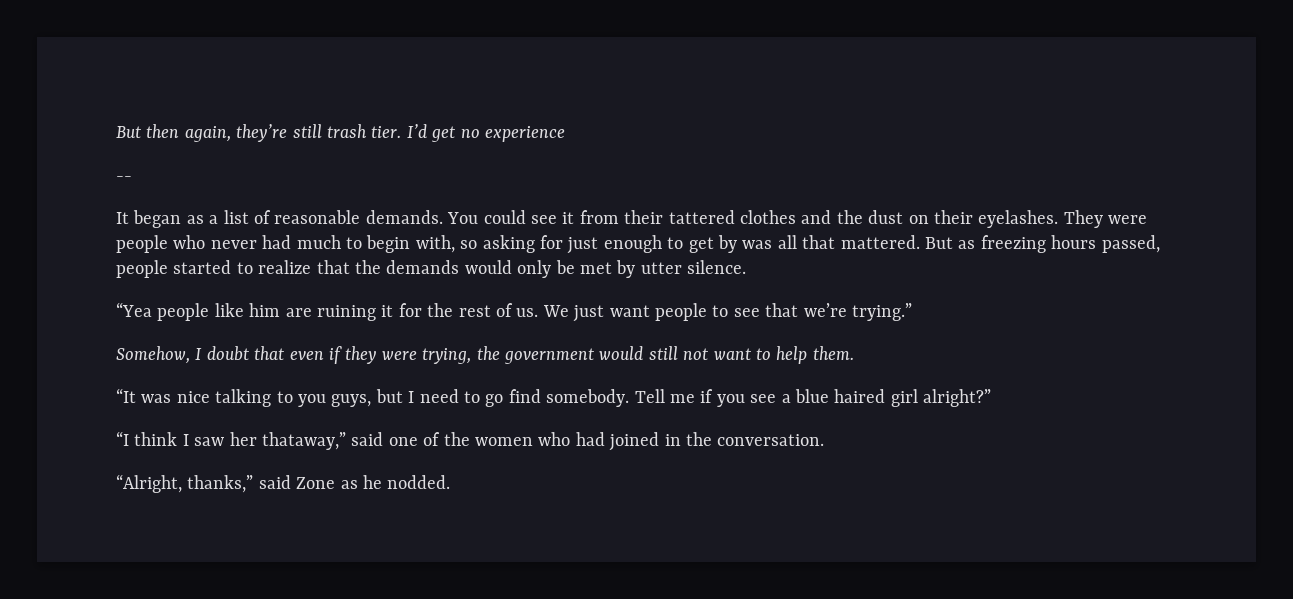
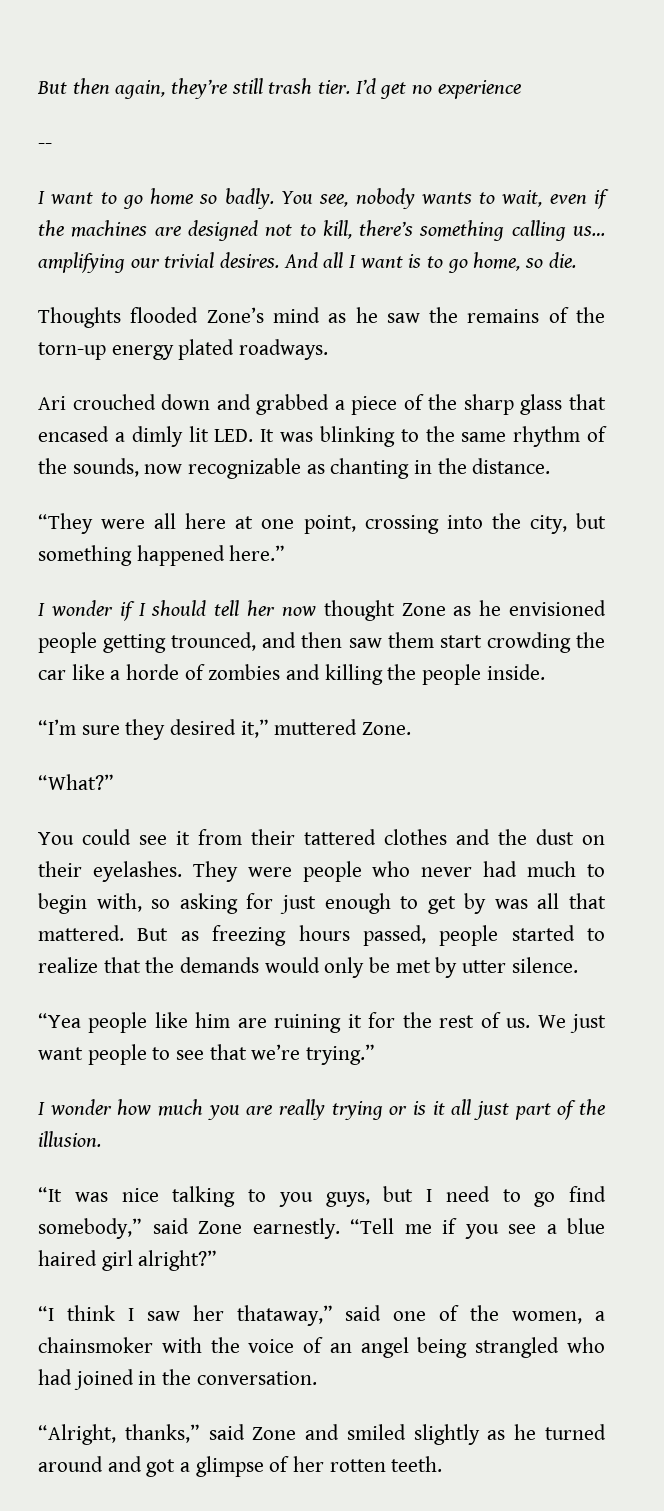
[116,210,443,228] It began as a list of reasonable demands. -> [38,188,609,209] [38,220,605,241] [38,252,576,273] [38,307,605,328] [38,339,329,360] [38,394,606,415] [38,426,607,447] [38,458,551,479] [38,513,606,534] [38,545,286,566] [38,600,606,621] [38,632,605,653] [38,664,545,685] [38,719,412,740] [38,774,114,790] I want to go home so badly. You see, nobody wants to wait, even if the machines are designed not to kill, there’s something calling us… amplifying our trivial desires. And all I want is to go home, so die. // Thoughts flooded Zone’s mind as he saw the remains of the torn-up energy plated roadways. // Ari crouched down and grabbed a piece of the sharp glass that encased a dimly lit LED. It was blinking to the same rhythm of the sounds, now recognizable as chanting in the distance. // “They were all here at one point, crossing into the city, but something happened here.” // I wonder if I should tell her now thought Zone as he envisioned people getting trounced, and then saw them start crowding the car like a horde of zombies and killing the people inside. // “I’m sure they desired it,” muttered Zone. // “What?” //
[116,346,854,364] Somehow, I doubt that even if they were trying, the government would still not want to help them. -> [38,1099,605,1120] [38,1131,101,1147] I wonder how much you are really trying or is it all just part of the illusion.
[546,389,665,407] somebody. Tell -> [38,1218,394,1239] somebody,” said Zone earnestly. “Tell
[474,437,533,446] women -> [512,1311,606,1324] [38,1337,560,1358] women, a chainsmoker with the voice of an angel being strangled
[340,475,451,489] as he nodded. -> [305,1424,606,1445] [38,1456,443,1477] and smiled slightly as he turned around and got a glimpse of her rotten teeth.

